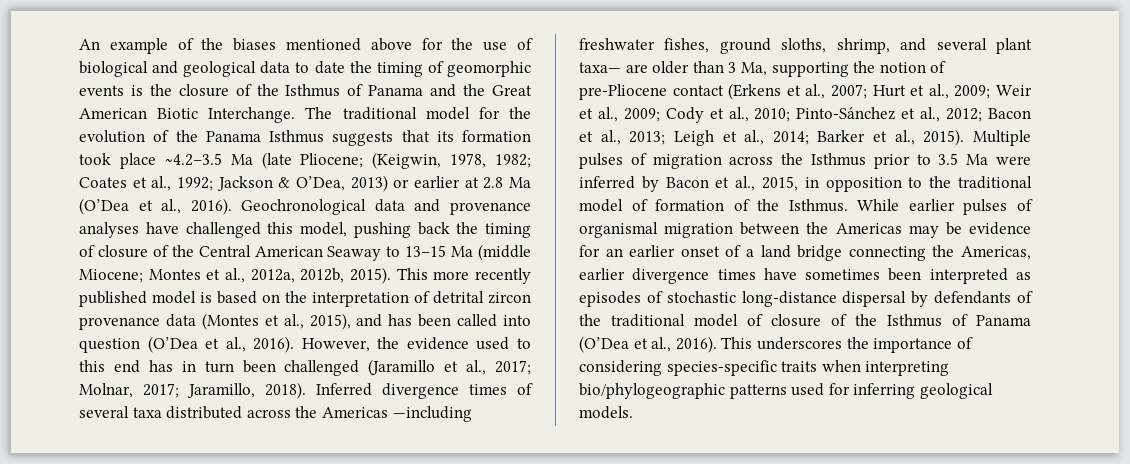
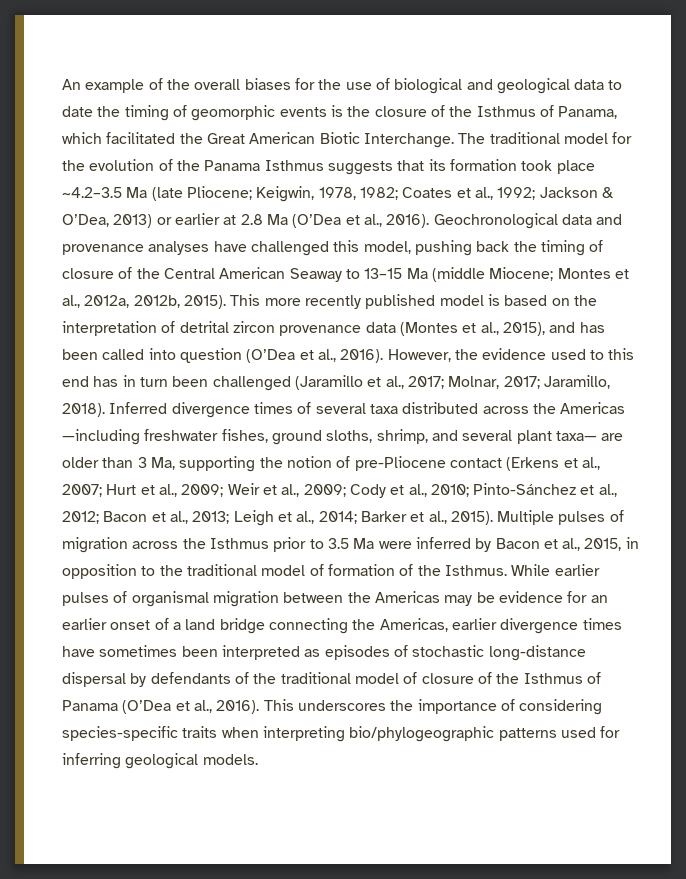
[233,38,412,51] biases mentioned above -> [194,78,291,90] overall biases
[368,84,457,97] Panama and -> [558,106,618,119] [62,132,176,144] Panama, which facilitated
[372,152,442,169] (Keigwin, -> [256,186,315,202] Keigwin,

